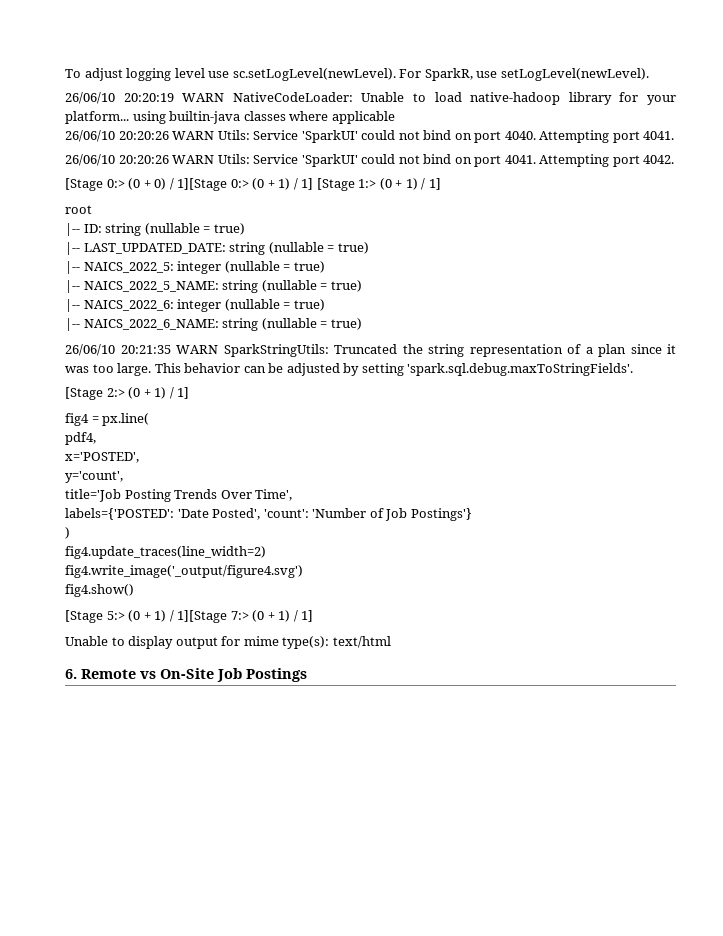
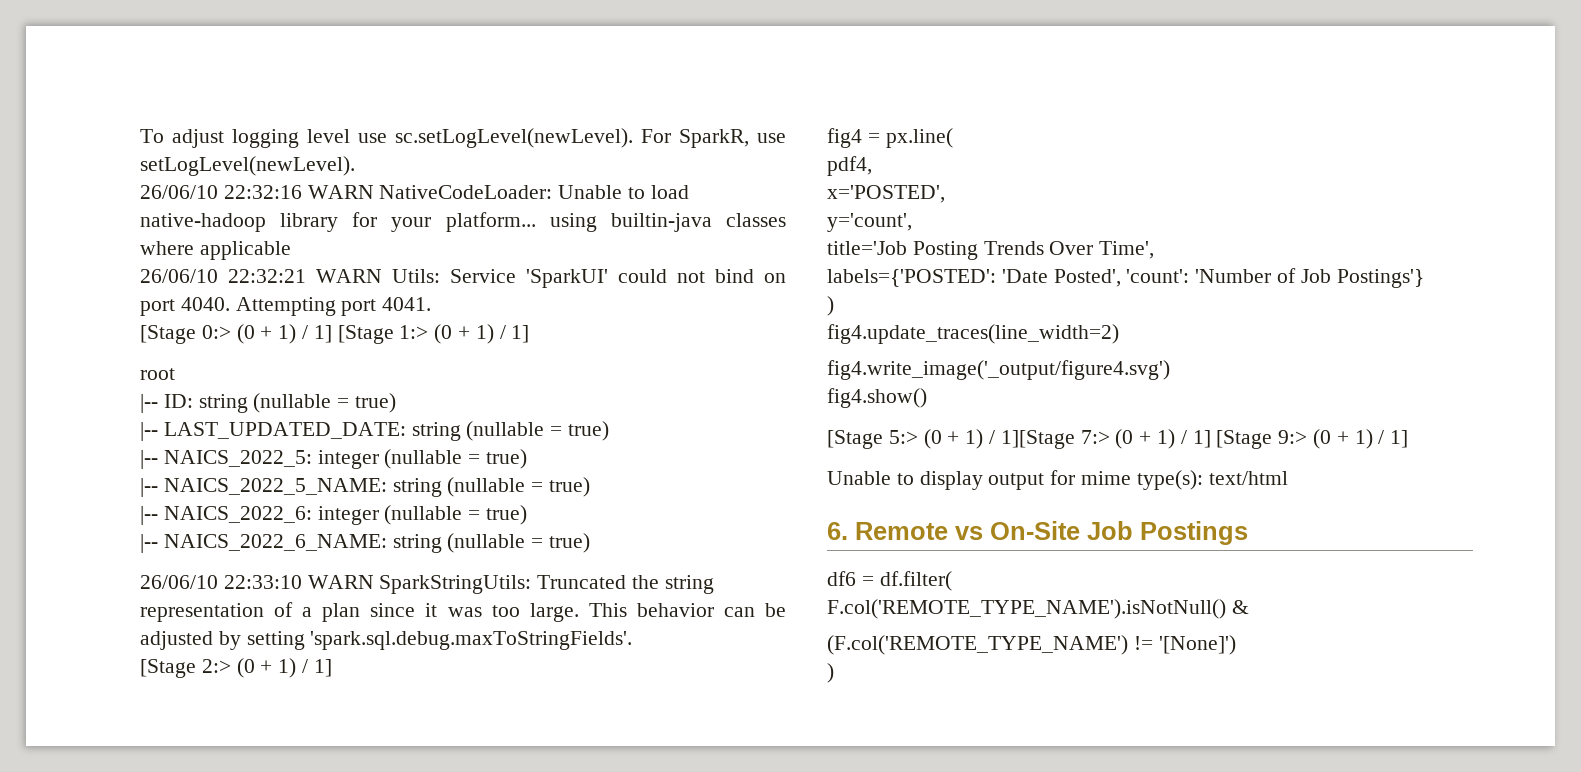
[123,93,174,102] 20:20:19 -> [223,185,302,199] 22:32:16
[118,131,169,140] 20:20:26 -> [228,269,306,283] 22:32:21
[65,154,675,167] [65,178,228,191] 26/06/10 20:20:26 WARN Utils: Service 'SparkUI' could not bind on port 4041. Attempting port 4042. // [Stage 0:> (0 + 0) / 1][Stage -> [140,325,196,344] [Stage
[120,345,171,354] 20:21:35 -> [223,575,302,589] 22:33:10
(314, 616) none -> [1216,429,1409,449] [Stage 9:> (0 + 1) / 1]
(307, 675) none -> [827,571,952,591] [827,599,1249,619] [827,635,1236,655] [827,663,834,683] // df6 = df.filter( // F.col('REMOTE_TYPE_NAME').isNotNull() & // (F.col('REMOTE_TYPE_NAME') != '[None]') // )

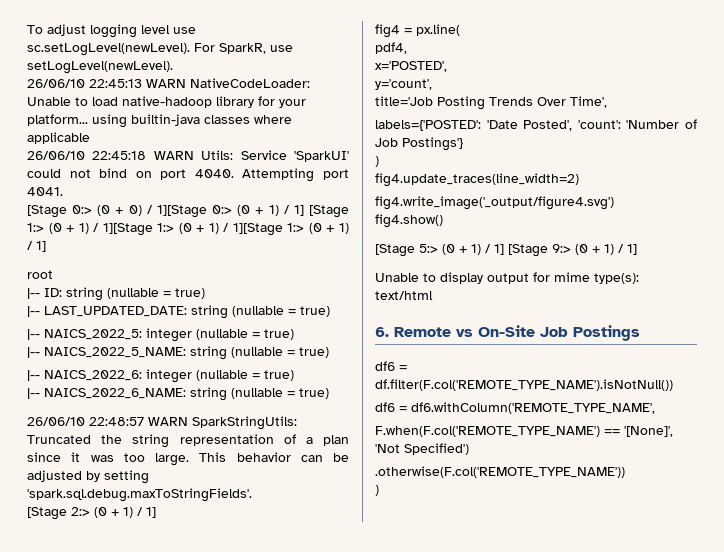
[223,185,302,199] 22:32:16 -> [89,79,142,88] 22:45:13
[228,269,306,283] 22:32:21 -> [92,151,147,160] 22:45:18
(273, 332) none -> [128,205,264,218] 0) / 1][Stage 0:> (0 +
(506, 332) none -> [102,223,350,236] [27,241,33,250] 1][Stage 1:> (0 + 1) / 1][Stage 1:> (0 + 1) /
[223,575,302,589] 22:33:10 -> [89,417,144,426] 22:48:57
[1000,429,1187,449] 1][Stage 7:> (0 + 1) / -> (491, 248) none
[879,571,952,591] [827,599,1249,619] [827,635,1236,655] df.filter( // F.col('REMOTE_TYPE_NAME').isNotNull() & // (F.col('REMOTE_TYPE_NAME') != '[None]') -> [375,379,673,391] [375,402,655,414] [375,426,673,437] [375,443,469,455] [375,466,625,478] df.filter(F.col('REMOTE_TYPE_NAME').isNotNull()) // df6 = df6.withColumn('REMOTE_TYPE_NAME', // F.when(F.col('REMOTE_TYPE_NAME') == '[None]', 'Not Specified') // .otherwise(F.col('REMOTE_TYPE_NAME'))

